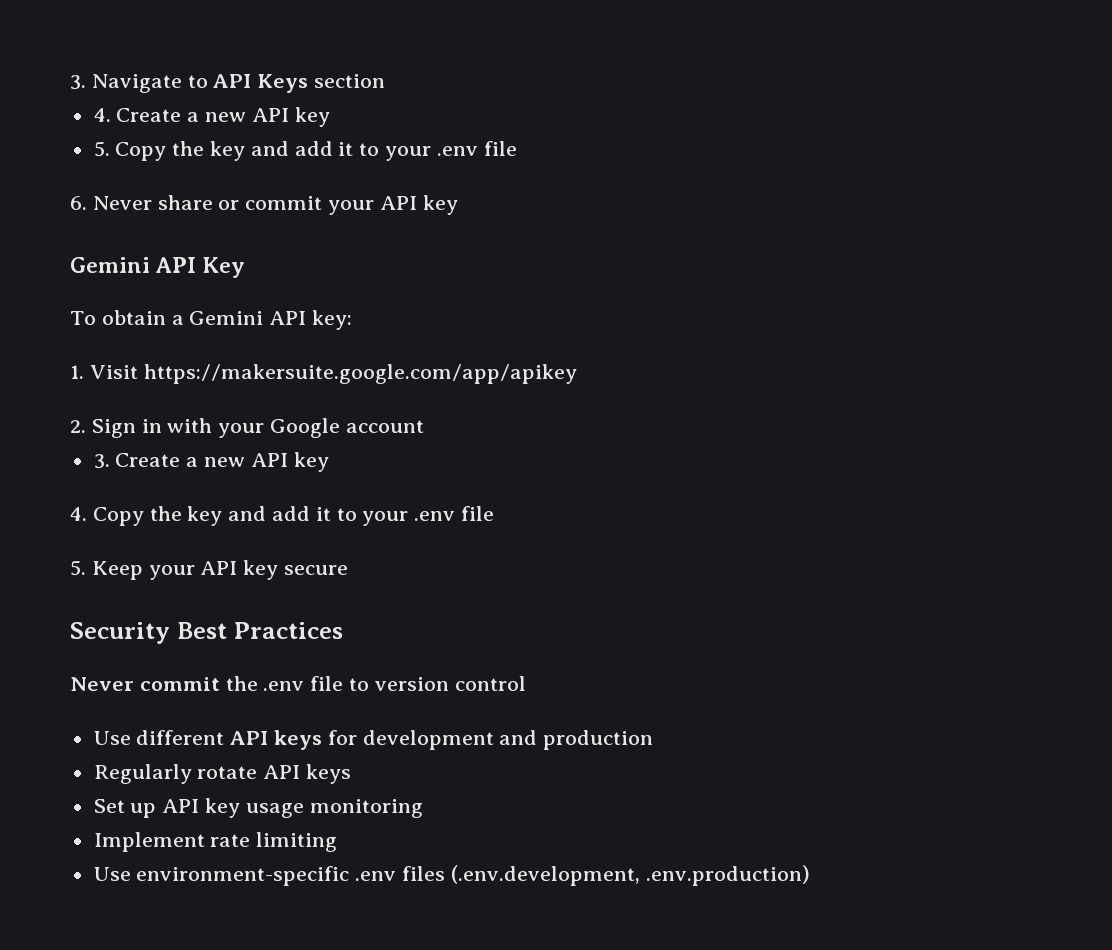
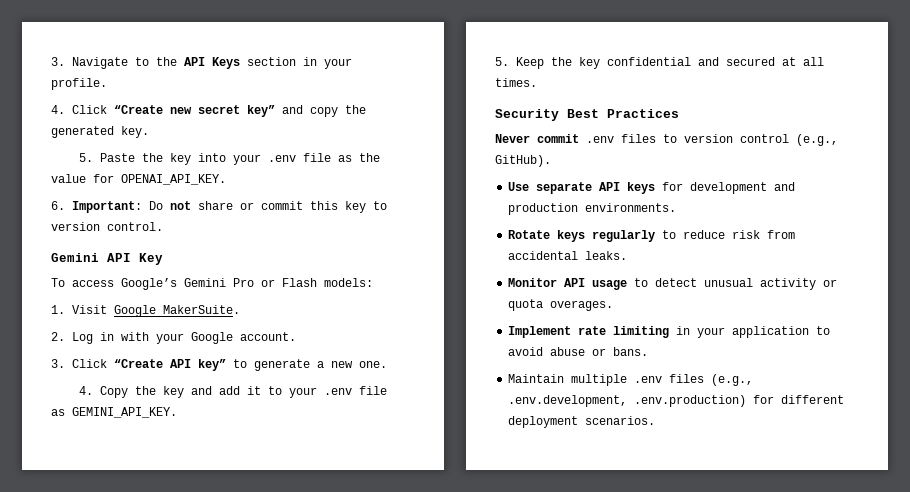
(208, 81) none -> [156,57,177,66] the
[93,107,330,127] [93,141,517,161] [70,196,152,210] // 4. Create a new API key // 5. Copy the key and add it to your .env file // 6. Never -> [303,57,352,69] [51,78,107,90] [51,105,366,117] [51,126,149,138] [78,153,380,165] [51,174,226,185] [51,201,191,213] in your profile. // 4. Click “Create new secret key” and copy the generated key. // 5. Paste the key into your .env file as the value for OPENAI_API_KEY. // 6. Important: Do not
[328,195,458,215] your API key -> [310,201,387,213] [51,222,163,231] this key to version control.
[101,310,353,330] obtain a Gemini API key: -> [72,278,373,290] access Google’s Gemini Pro or Flash models:
[143,364,577,384] https://makersuite.google.com/app/apikey -> [114,305,240,317] Google MakerSuite.
[91,419,136,438] Sign -> [72,332,93,344] Log
[345,420,424,433] [93,452,329,472] account // 3. Create a new API key -> [240,332,296,341] [51,359,387,371] account. // 3. Click “Create API key” to generate a new one.
(495, 513) none -> [51,407,177,418] as GEMINI_API_KEY.
[148,560,349,580] your API key secure -> [551,57,824,69] [495,78,537,87] the key confidential and secured at all times.
[225,676,344,691] the .env file -> [586,134,656,143] .env files
[93,730,225,745] // Use different -> [796,134,838,146] [495,155,551,167] [508,182,593,194] (e.g., GitHub). // Use separate
[93,764,352,784] [93,798,423,818] [93,832,338,852] [93,865,810,886] // Regularly rotate API keys // Set up API key usage monitoring // Implement rate limiting // Use environment-specific .env files (.env.development, .env.production) -> [585,203,677,212] [508,230,796,242] [508,251,628,260] [508,278,838,290] [508,299,614,311] [508,326,831,338] [508,347,649,356] [508,374,754,386] [508,395,845,407] [508,416,656,428] environments. // Rotate keys regularly to reduce risk from accidental leaks. // Monitor API usage to detect unusual activity or quota overages. // Implement rate limiting in your application to avoid abuse or bans. // Maintain multiple .env files (e.g., .env.development, .env.production) for different deployment scenarios.

